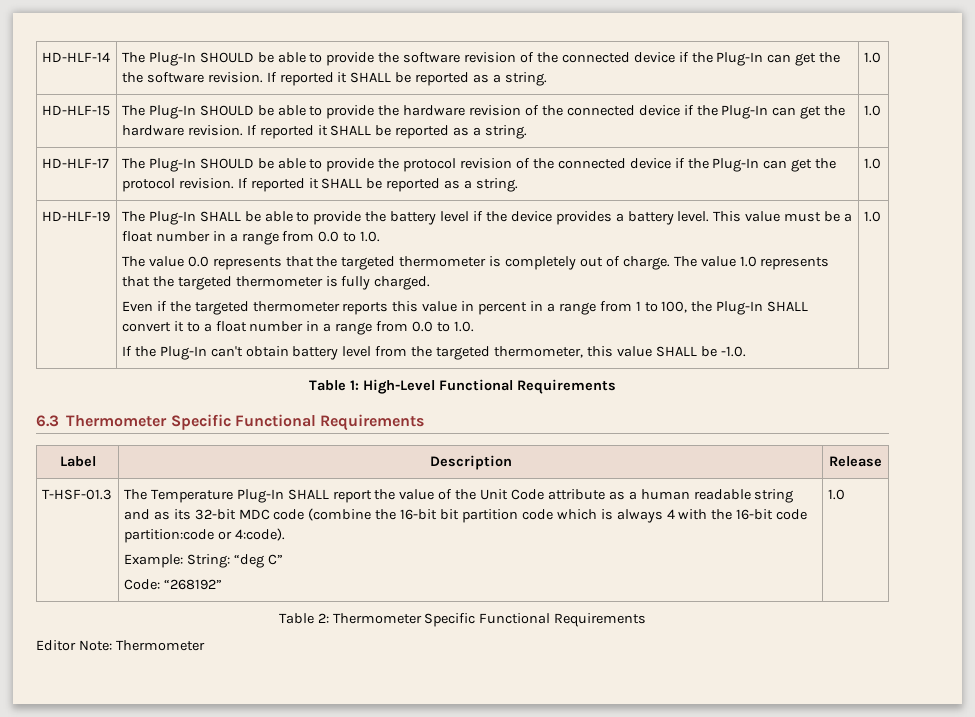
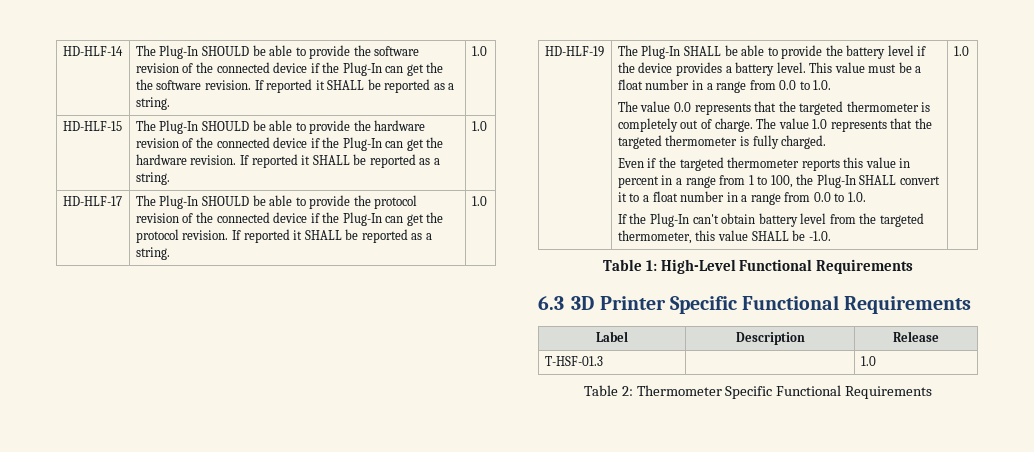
[66,415,168,427] Thermometer -> [571,296,666,310] 3D Printer
[123,489,794,503] [123,508,808,523] [123,528,285,543] [123,554,283,568] [123,579,222,590] The Temperature Plug-In SHALL report the value of the Unit Code attribute as a human readable string and as its 32-bit MDC code (combine the 16-bit bit partition code which is always 4 with the 16-bit code partition:code or 4:code). // Example: String: “deg C” // Code: “268192” -> (603, 361) none
[36,640,205,651] // Editor Note: Thermometer -> (933, 392) none

